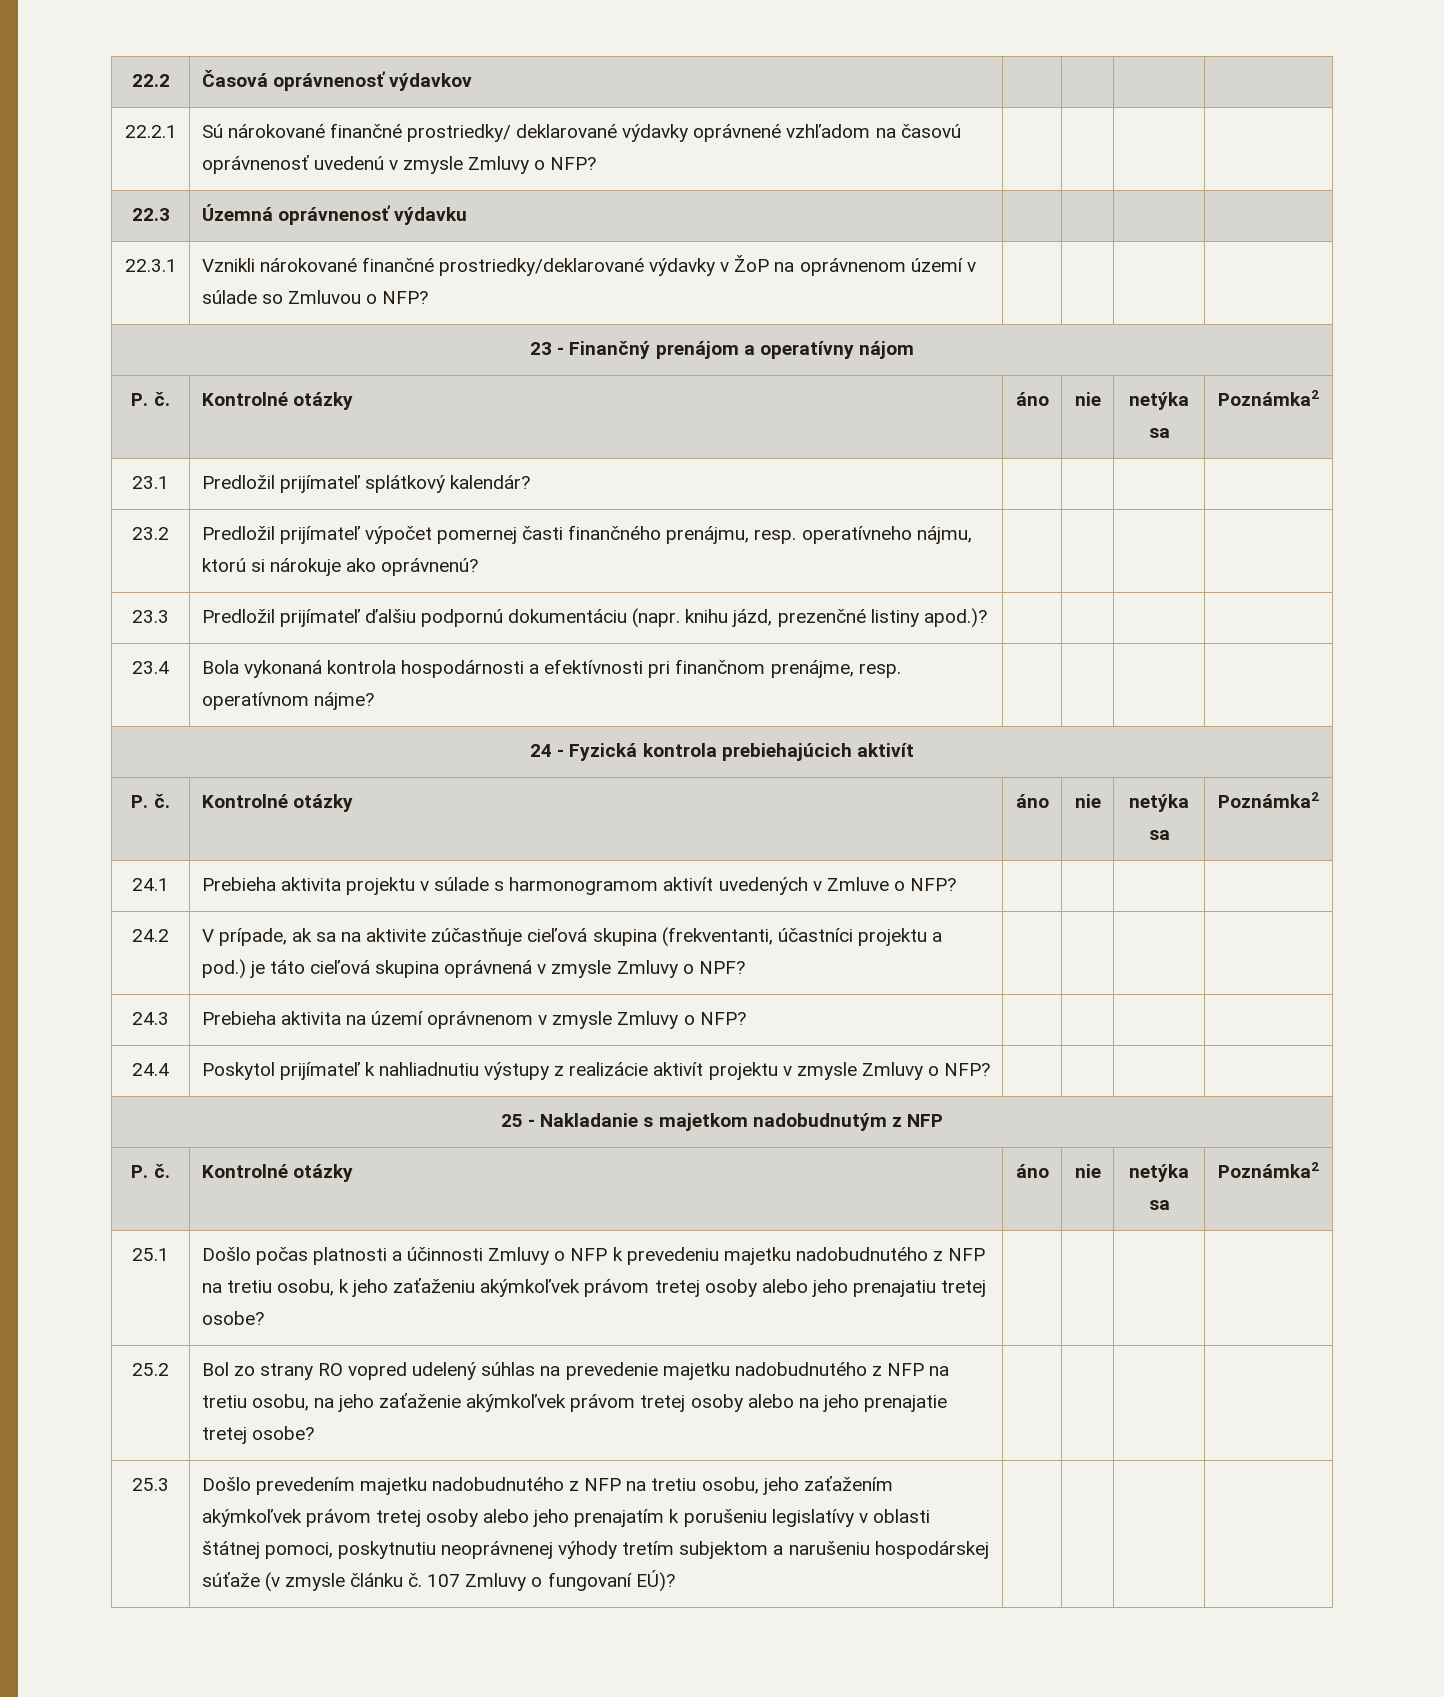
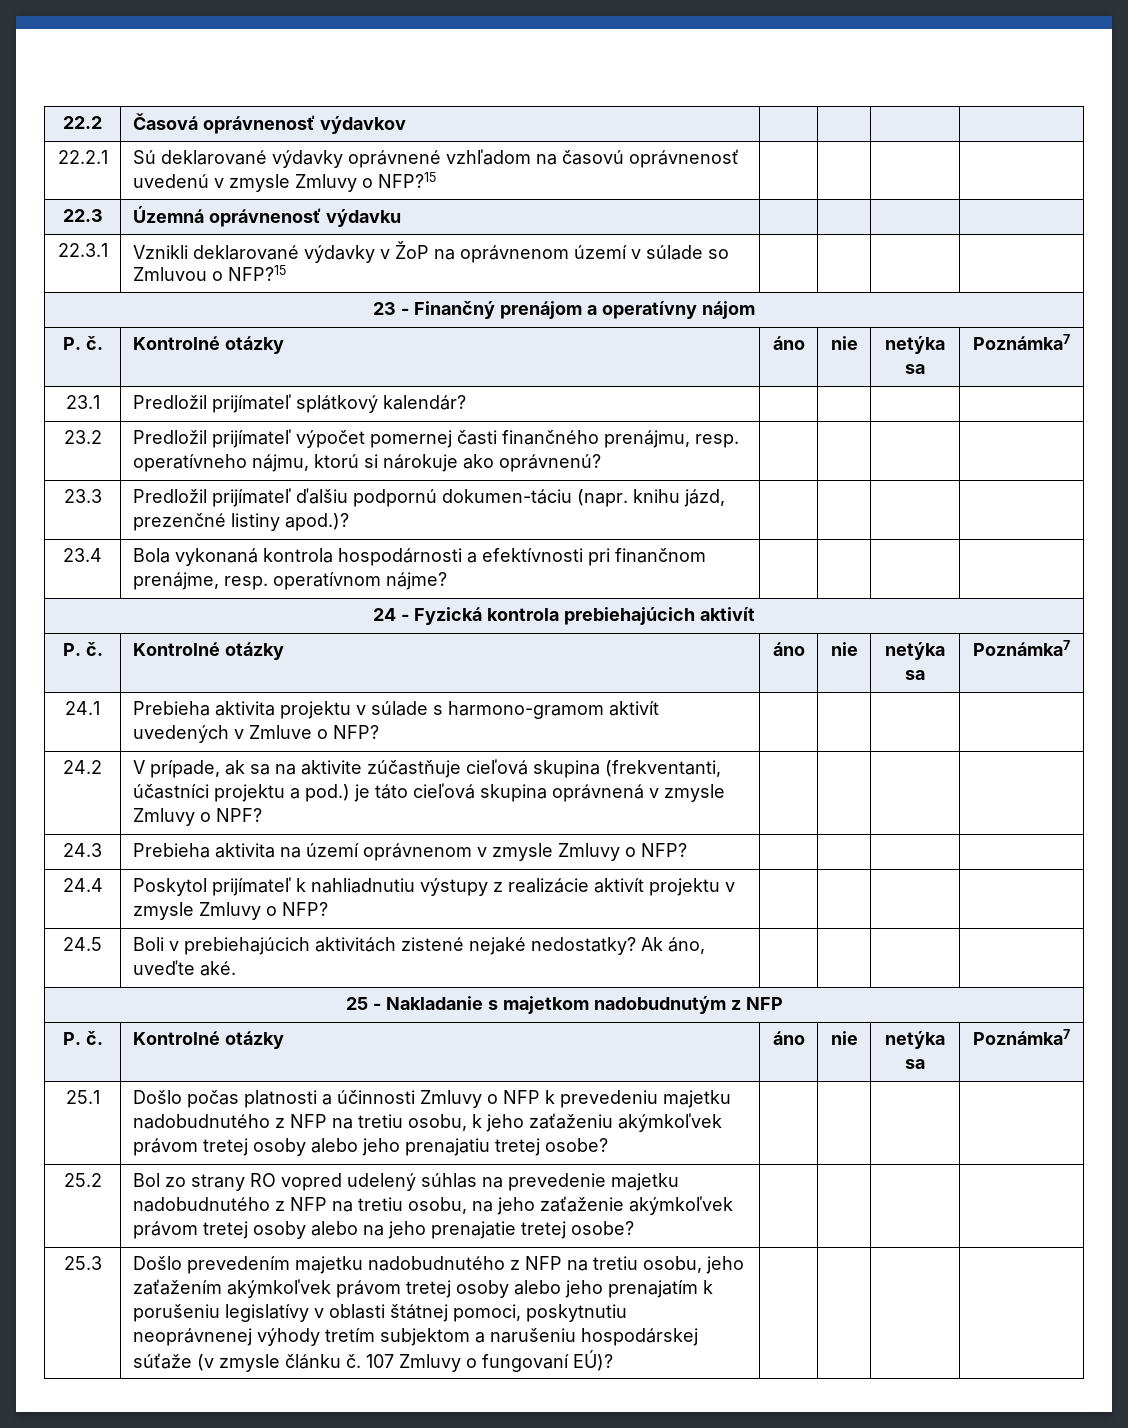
[227,123,511,142] nárokované finančné prostriedky/ -> (156, 157) none
[550,157,597,170] NFP? -> [377,172,436,188] NFP?15
[259,257,644,276] nárokované finančné prostriedky/deklarované -> [192,245,299,260] deklarované
[382,291,429,304] NFP? -> [227,265,286,281] NFP?15
[1218,390,1319,406] Poznámka2 -> [973,334,1070,350] Poznámka7
[508,609,628,623] dokumentáciu -> [441,489,572,504] dokumen-táciu
[1218,792,1319,808] Poznámka2 -> [973,640,1070,656] Poznámka7
[509,877,659,895] harmonogramom -> [447,701,604,719] harmono-gramom
(991, 1069) none -> [63,937,102,951] [132,937,705,955] [132,960,236,976] // 24.5 | Boli v prebiehajúcich aktivitách zistené nejaké nedostatky? Ak áno, uveďte aké. | | | |
[1218,1162,1319,1178] Poznámka2 -> [973,1029,1070,1045] Poznámka7

